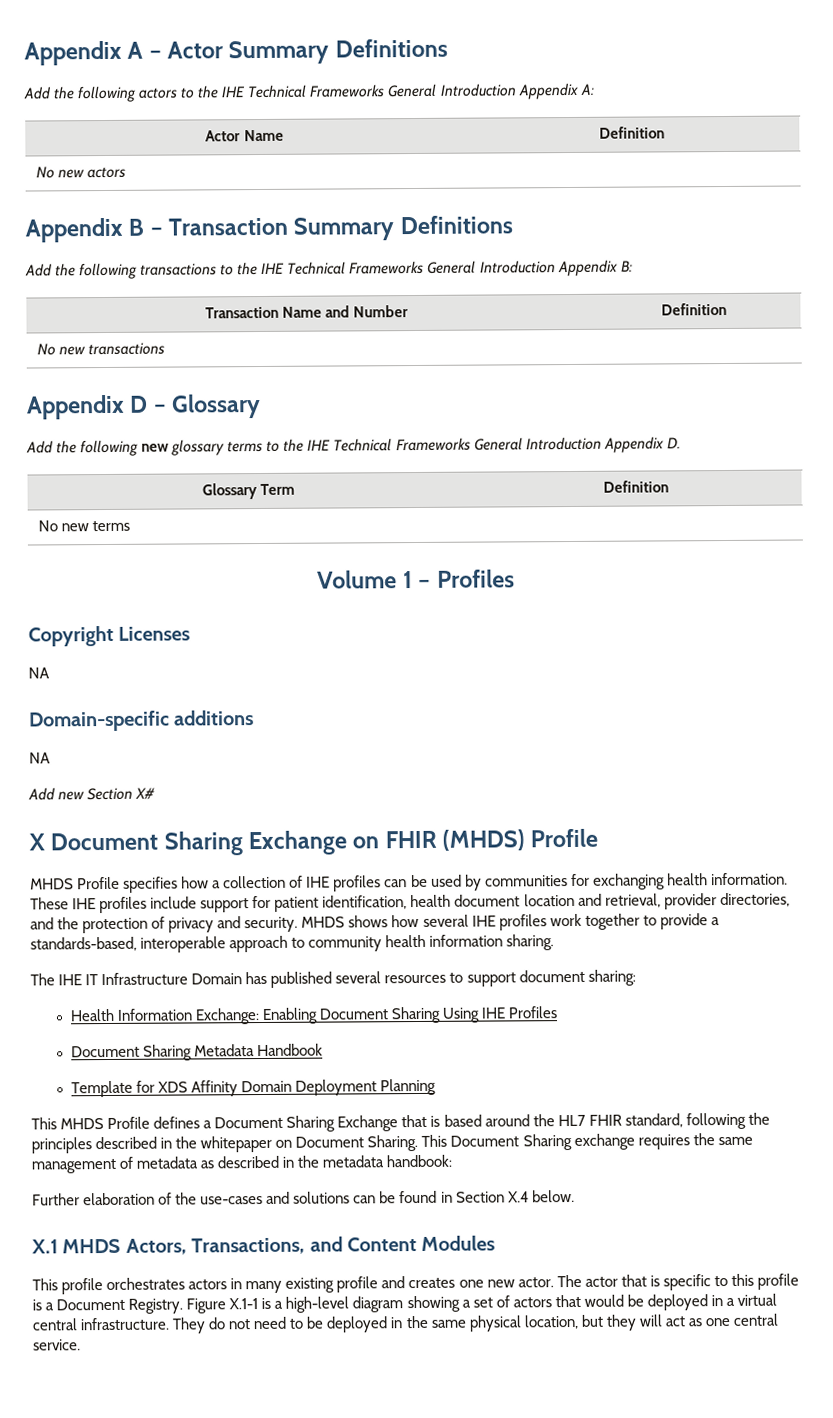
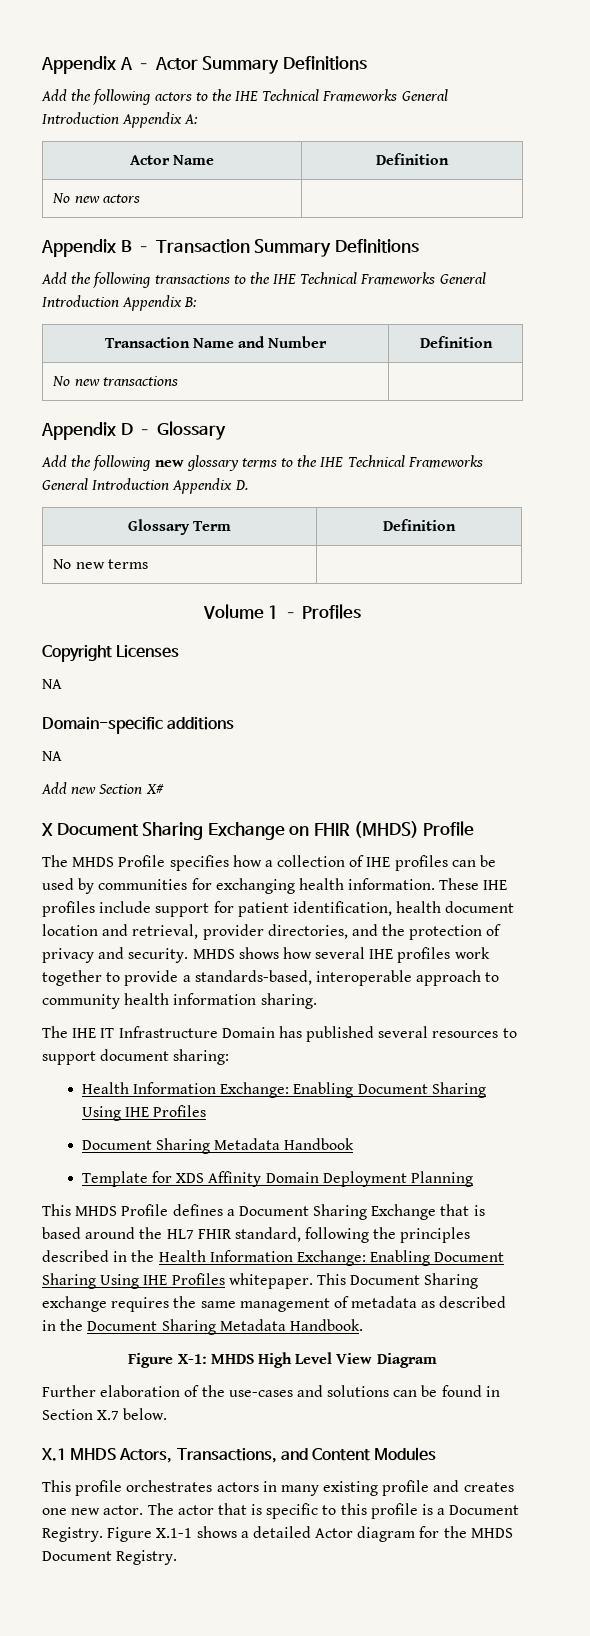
(599, 838) none -> [42,855,68,867] The
[200,1134,419,1153] whitepaper on Document Sharing. -> [158,1250,505,1266] [42,1273,313,1289] Health Information Exchange: Enabling Document Sharing Using IHE Profiles whitepaper.
[322,1154,453,1168] metadata handbook: -> [87,1319,363,1335] [128,1352,437,1368] Document Sharing Metadata Handbook. // Figure X-1: MHDS High Level View Diagram
[507,1191,529,1203] X.4 -> [97,1410,120,1420] X.7
[261,1293,778,1313] [32,1313,778,1334] [33,1339,81,1351] is a high-level diagram showing a set of actors that would be deployed in a virtual central infrastructure. They do not need to be deployed in the same physical location, but they will act as one central service. -> [196,1526,513,1542] [42,1550,178,1565] shows a detailed Actor diagram for the MHDS Document Registry.

